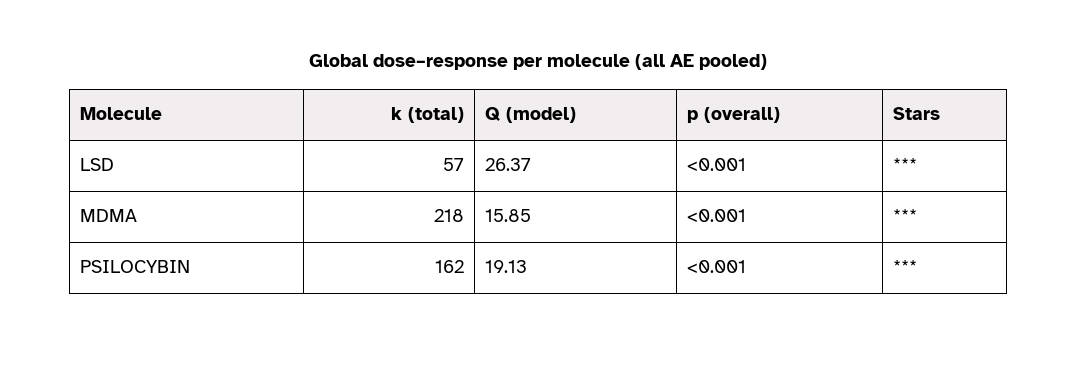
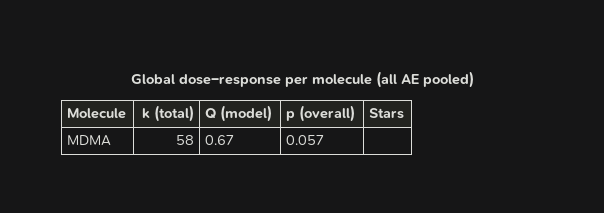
[80,158,115,171] [442,158,464,171] [485,158,532,171] [687,158,747,171] [893,158,918,171] [80,209,138,222] [433,209,464,222] [485,209,532,222] [687,209,747,222] [893,209,918,222] [80,260,191,273] [434,260,464,273] [485,260,528,273] [687,260,747,273] [893,260,918,273] LSD | 57 | 26.37 | <0.001 | *** // MDMA | 218 | 15.85 | <0.001 | *** // PSILOCYBIN | 162 | 19.13 | <0.001 | *** -> [67,135,112,146] [175,135,194,145] [205,135,235,145] [286,135,325,145] MDMA | 58 | 0.67 | 0.057 |

